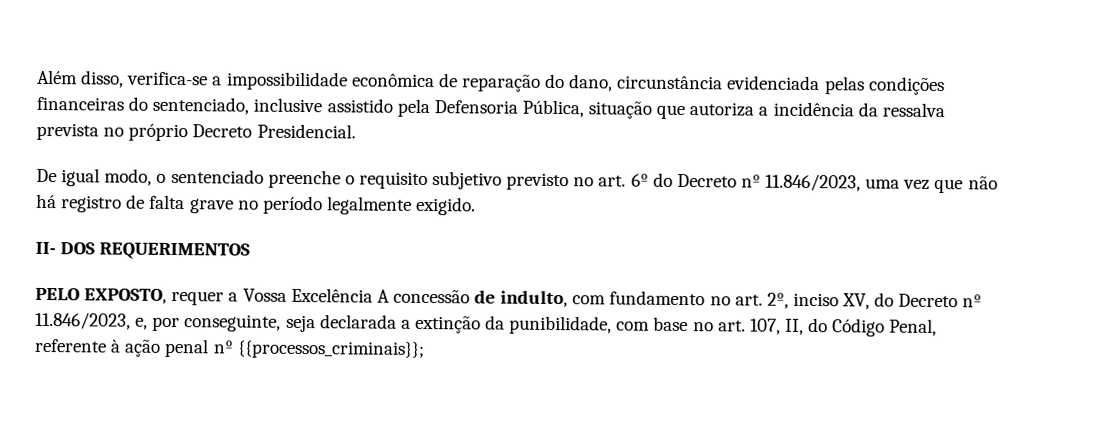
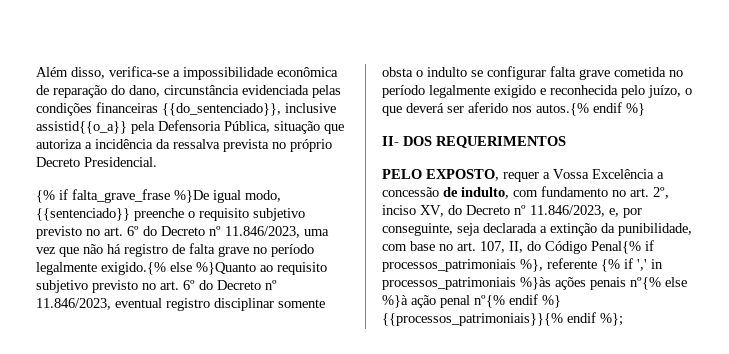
[128,96,393,115] do sentenciado, inclusive assistido -> [162,103,336,116] [36,121,127,134] {{do_sentenciado}}, inclusive assistid{{o_a}}
[36,168,264,187] De igual modo, o sentenciado -> [36,189,281,203] [36,208,130,221] {% if falta_grave_frase %}De igual modo, {{sentenciado}}
[416,196,477,216] exigido. -> [101,262,327,275] [36,280,277,293] [36,298,325,311] [382,66,683,80] [382,85,692,98] [382,102,645,116] exigido.{% else %}Quanto ao requisito subjetivo previsto no art. 6º do Decreto nº 11.846/2023, eventual registro disciplinar somente obsta o indulto se configurar falta grave cometida no período legalmente exigido e reconhecida pelo juízo, o que deverá ser aferido nos autos.{% endif %}
[376,289,390,303] A -> [657,172,664,179] a
[889,318,938,337] [34,338,425,359] Penal, referente à ação penal nº {{processos_criminais}}; -> [591,240,654,254] [382,258,663,272] [382,277,687,290] [382,294,561,308] [382,312,623,326] Penal{% if processos_patrimoniais %}, referente {% if ',' in processos_patrimoniais %}às ações penais nº{% else %}à ação penal nº{% endif %} {{processos_patrimoniais}}{% endif %};

